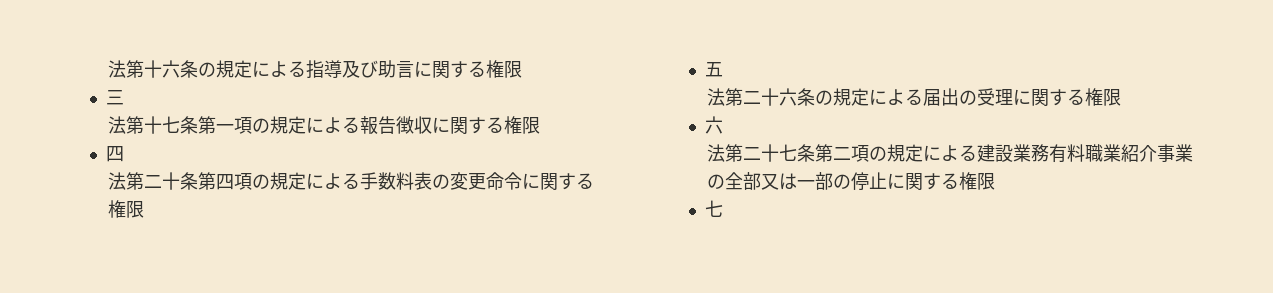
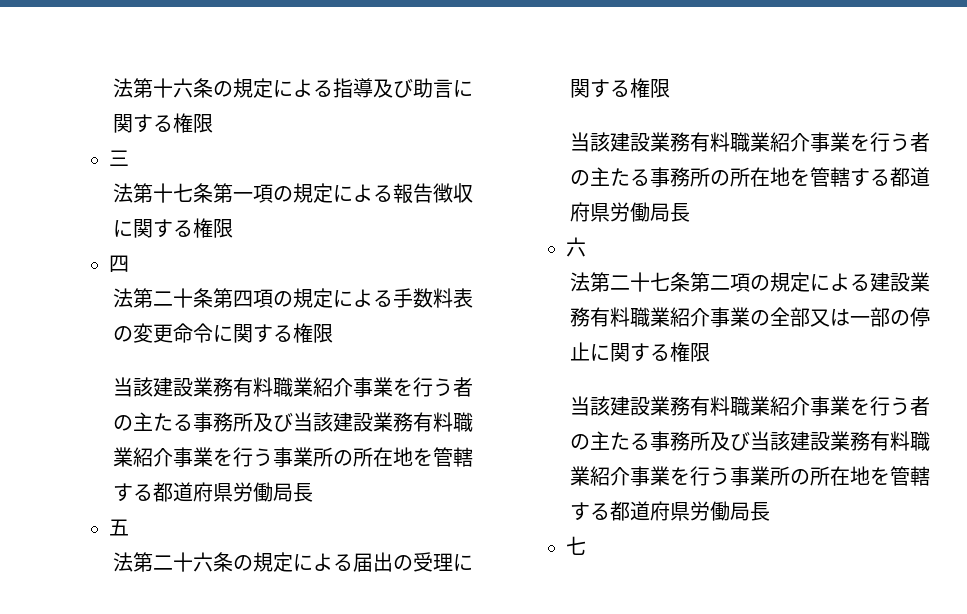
(145, 209) none -> [113,377,474,397] [113,412,474,432] [113,447,474,467] [113,482,314,502] // 当該建設業務有料職業紹介事業を行う者の主たる事務所及び当該建設業務有料職業紹介事業を行う事業所の所在地を管轄する都道府県労働局長
(1122, 97) none -> [570,132,931,152] [570,167,931,187] [570,202,691,222] // 当該建設業務有料職業紹介事業を行う者の主たる事務所の所在地を管轄する都道府県労働局長
(996, 181) none -> [570,396,931,416] [570,431,931,451] [570,466,931,486] [570,501,771,521] // 当該建設業務有料職業紹介事業を行う者の主たる事務所及び当該建設業務有料職業紹介事業を行う事業所の所在地を管轄する都道府県労働局長

